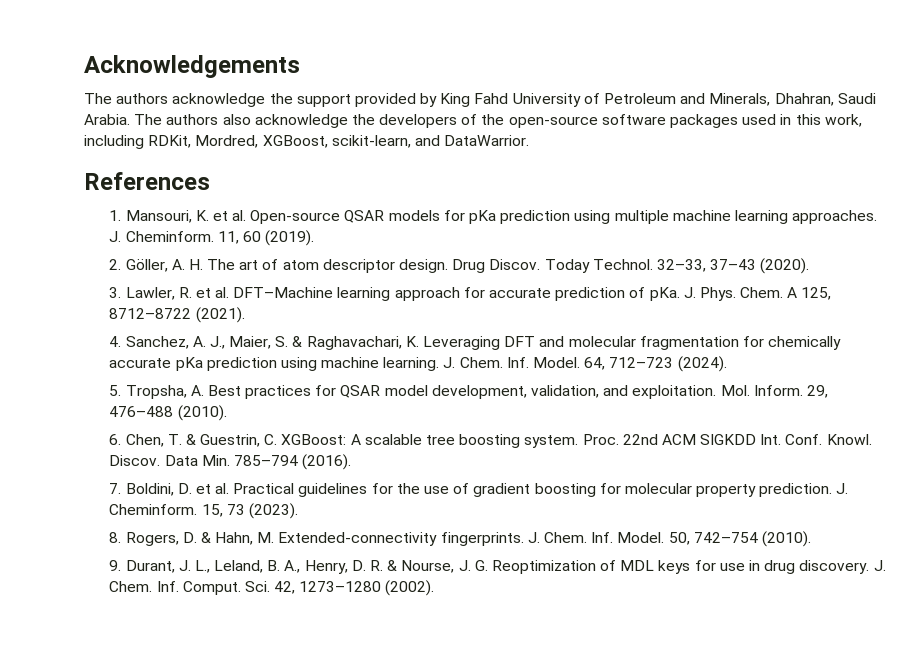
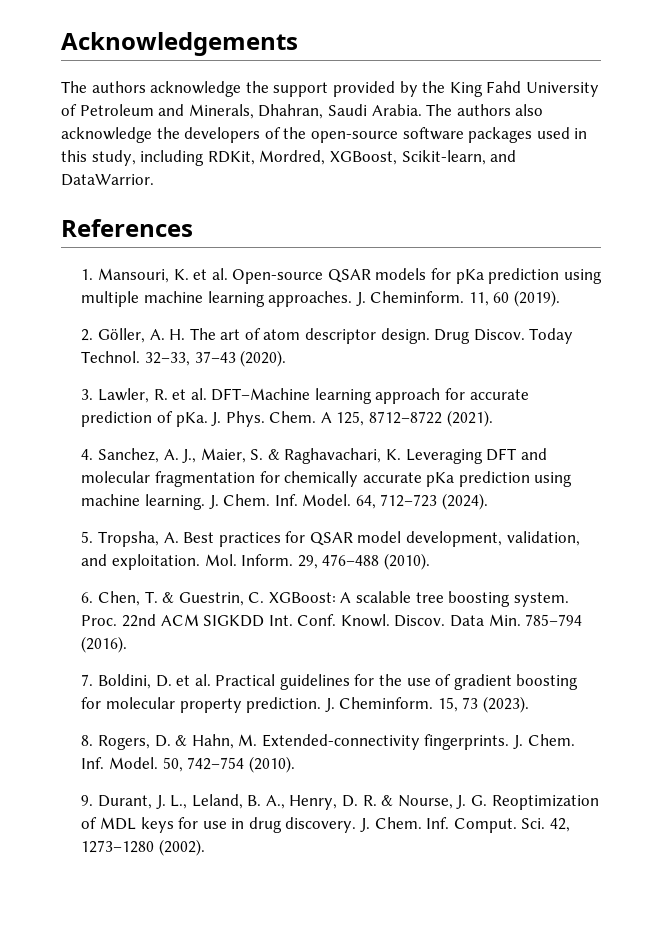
(438, 100) none -> [422,81,446,93] the
[824,114,862,127] work, -> [91,150,136,166] study,
[331,135,411,148] scikit-learn, -> [401,150,486,165] Scikit-learn,

